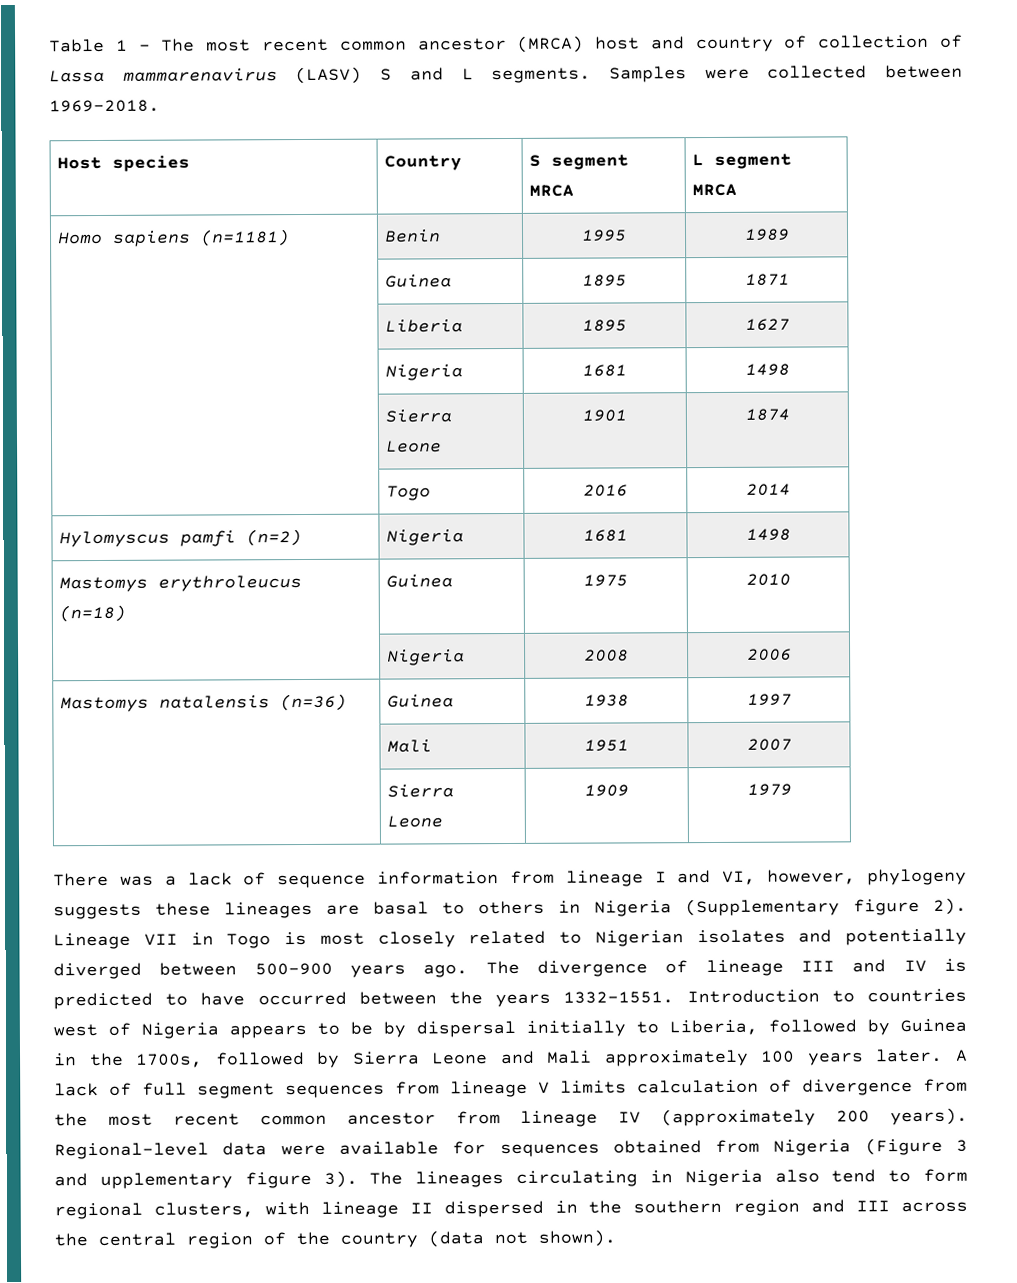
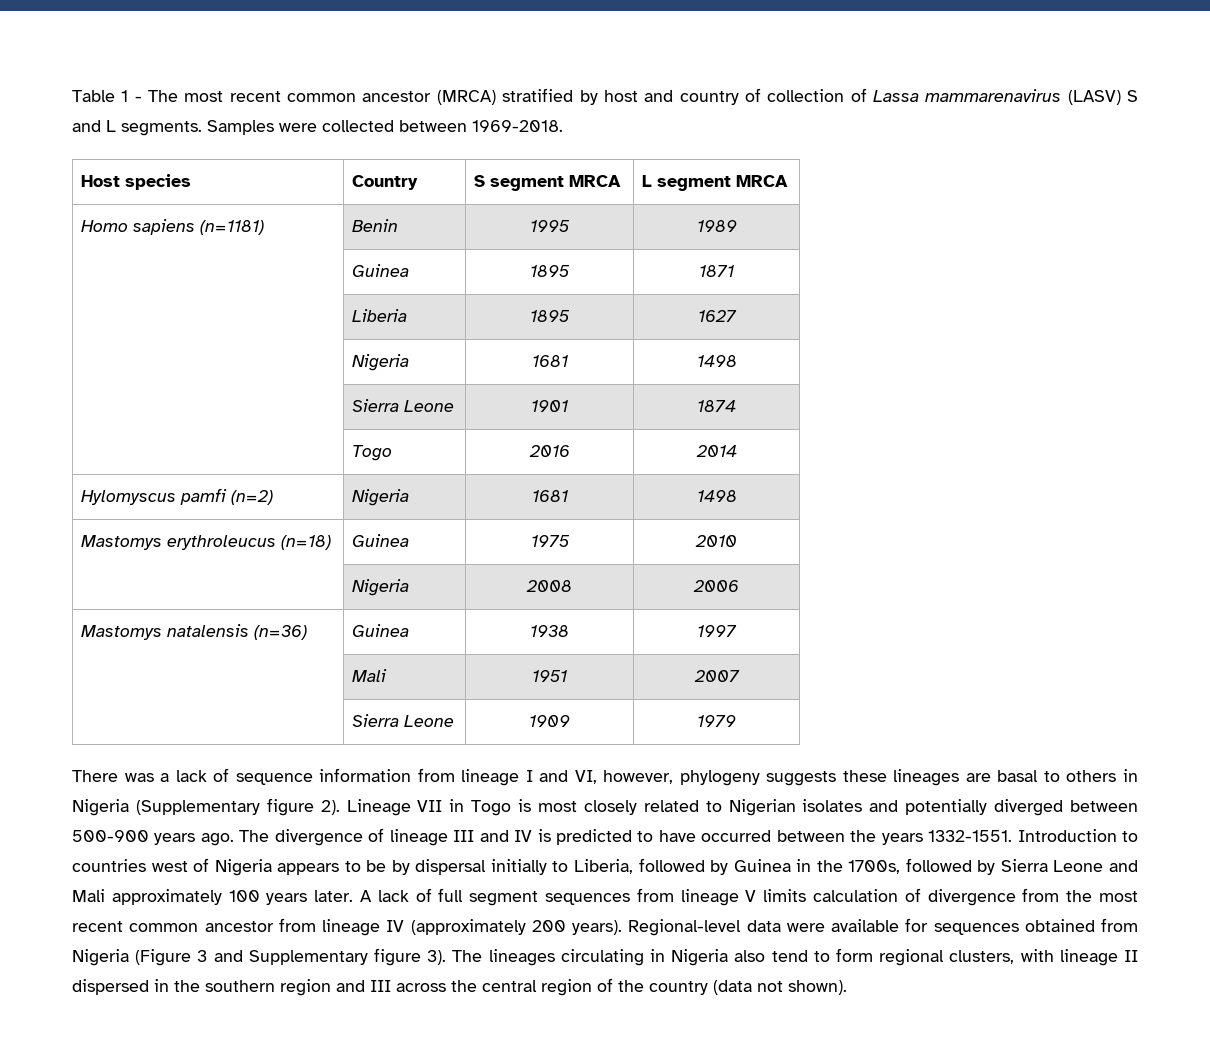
(585, 44) none -> [502,88,598,105] stratified by
[99,1172,233,1190] upplementary -> [248,950,368,965] Supplementary

